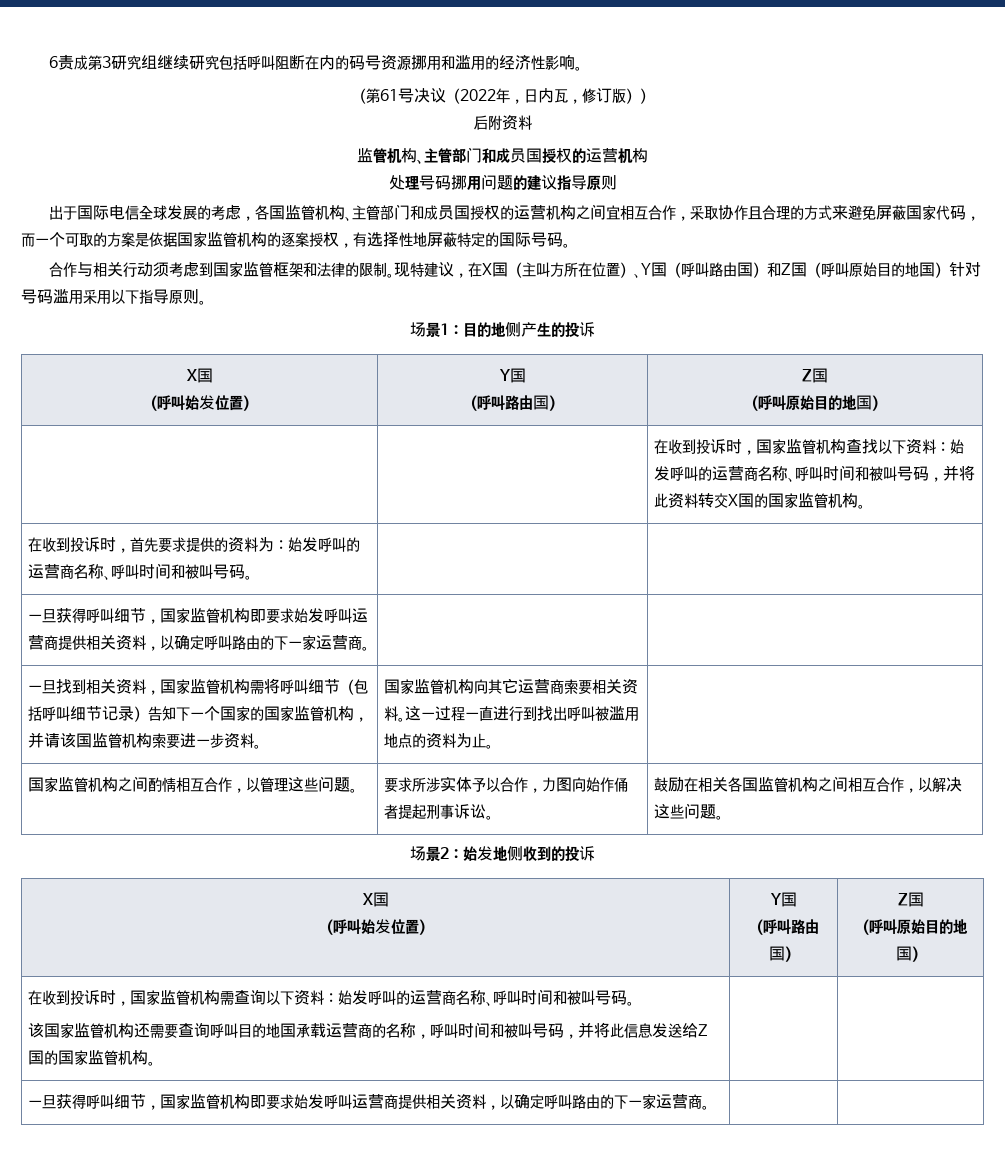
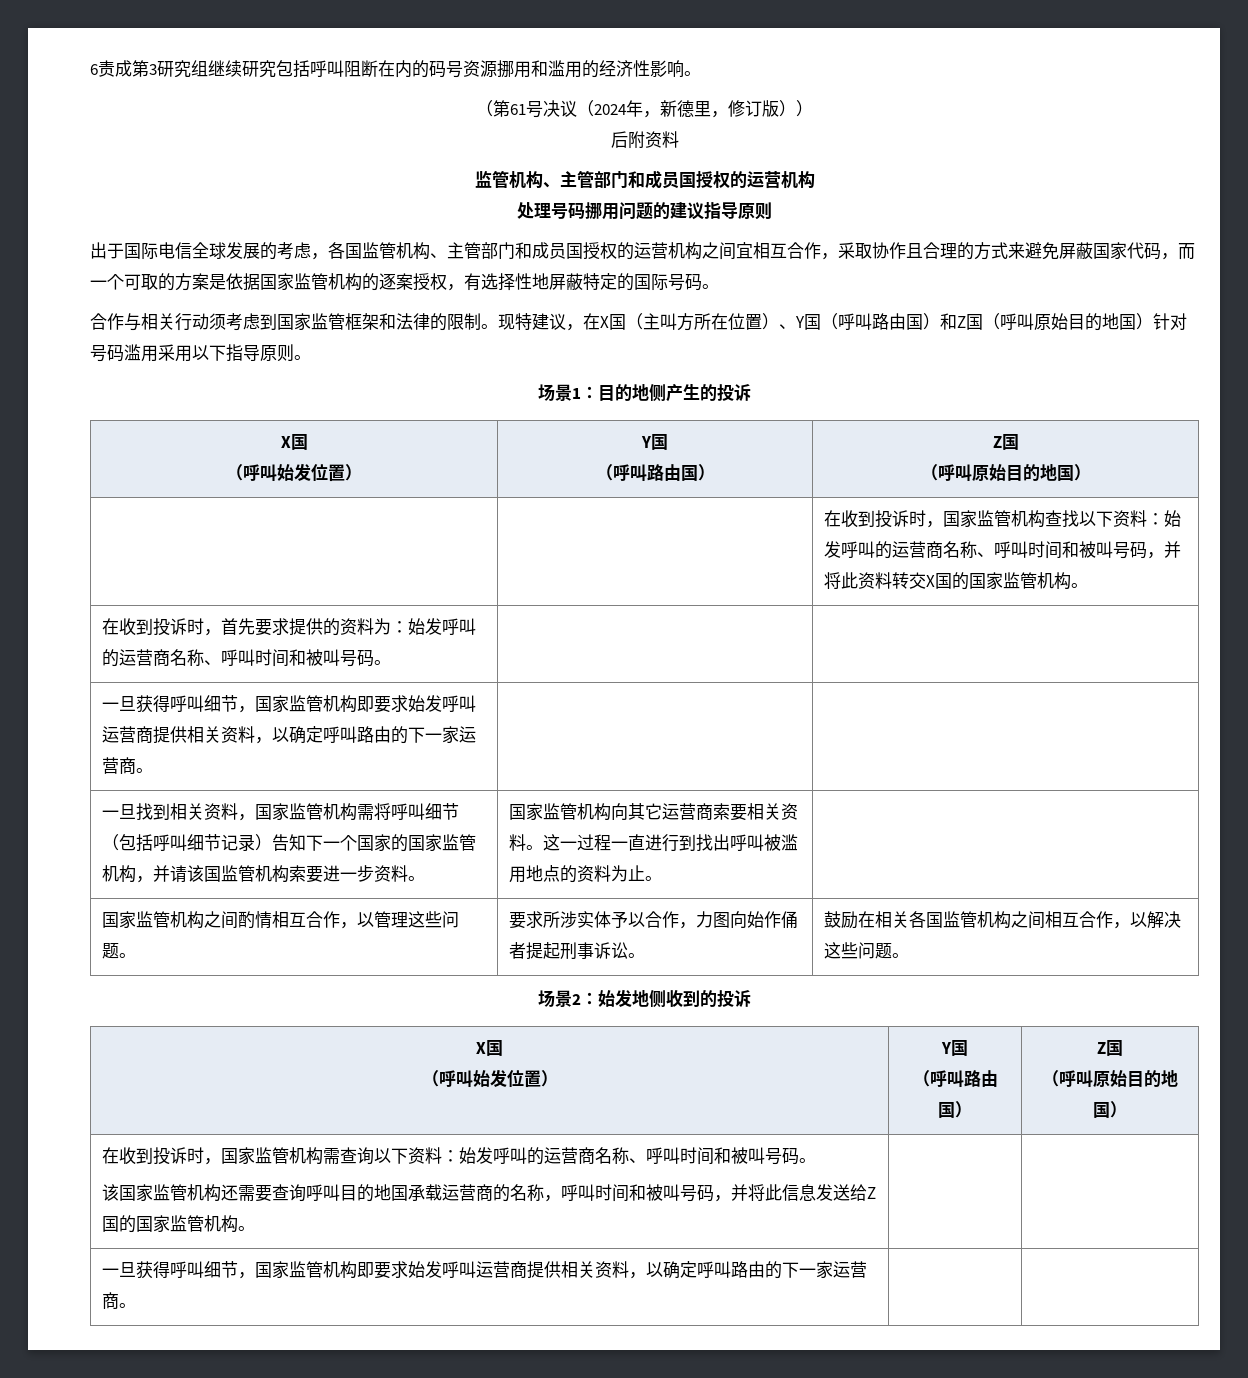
[459,88,568,104] 2022年，日内瓦 -> [594,100,711,118] 2024年，新德里

